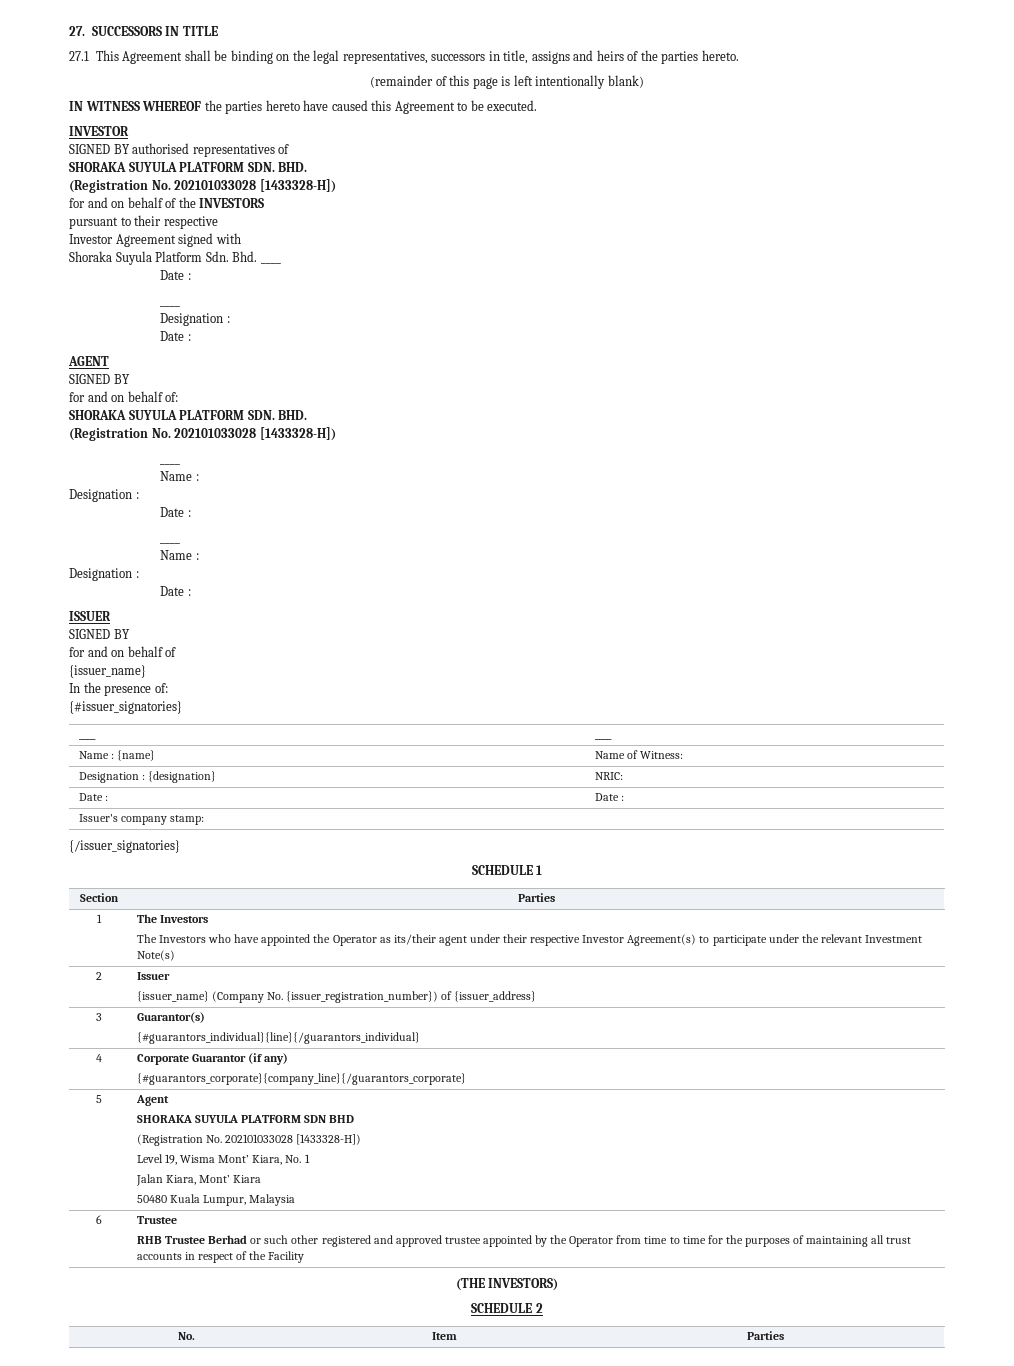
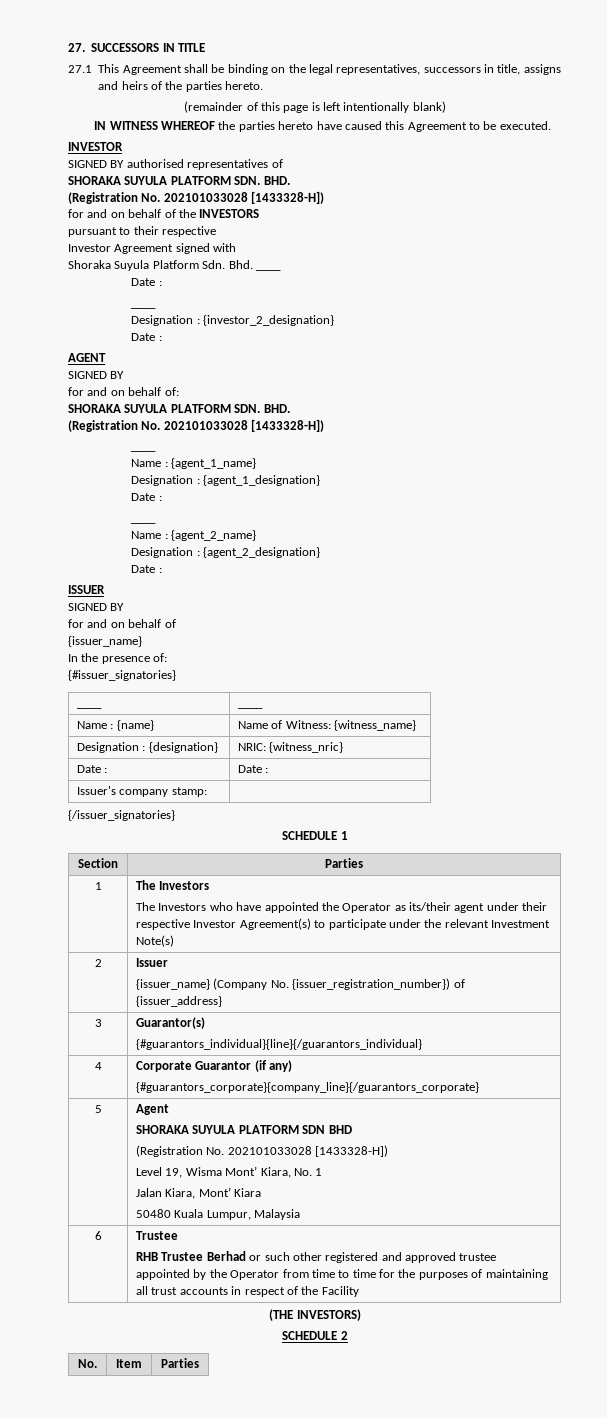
(230, 319) none -> [203,315,335,326] {investor_2_designation}
[69,489,139,502] // Designation : -> [171,458,257,469] [131,475,321,486] {agent_1_name} // Designation : {agent_1_designation}
[69,568,139,581] // Designation : -> [171,530,257,541] [131,547,321,558] {agent_2_name} // Designation : {agent_2_designation}
(684, 755) none -> [334,720,417,731] {witness_name}
(623, 776) none -> [269,742,344,753] {witness_nric}

